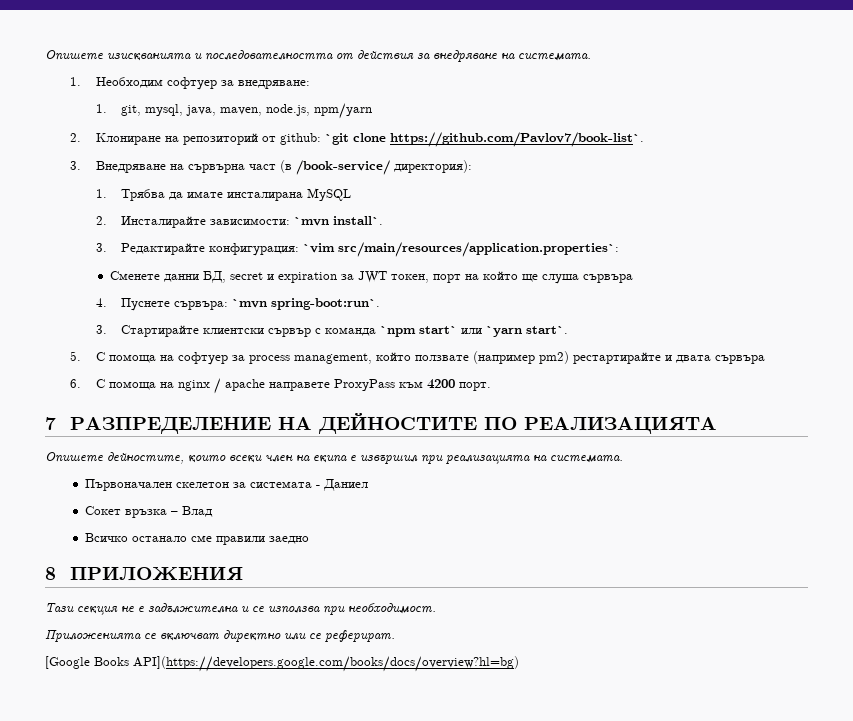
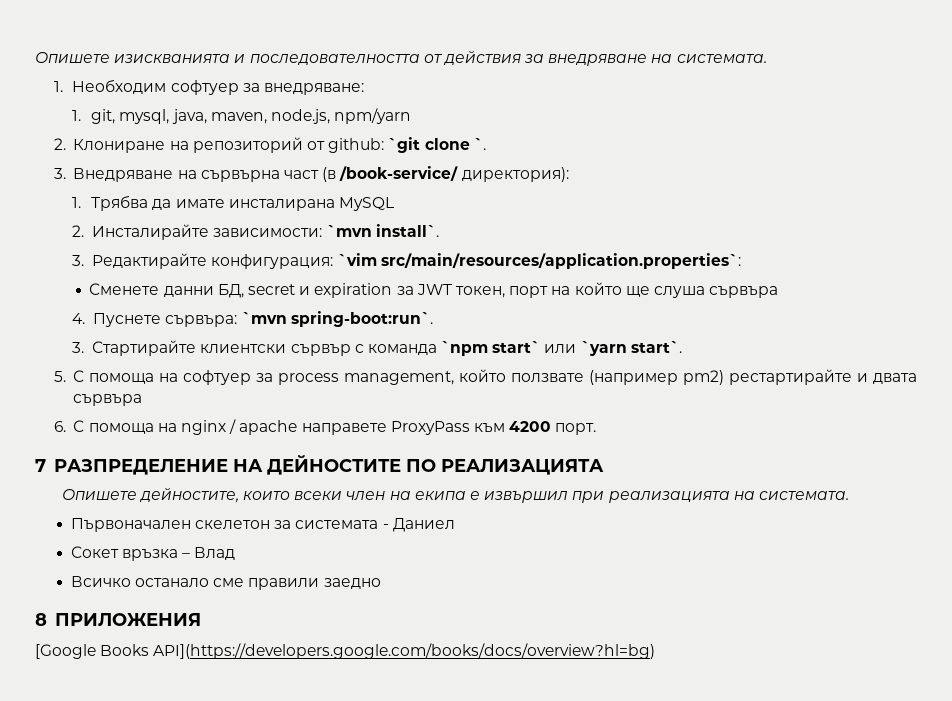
[389,132,644,147] https://github.com/Pavlov7/book-list`. -> [473,138,486,150] `.
[45,603,436,615] [45,630,395,642] // Тази секция не е задължителна и се използва при необходимост. // Приложенията се включват директно или се реферират. -> (201, 619) none

